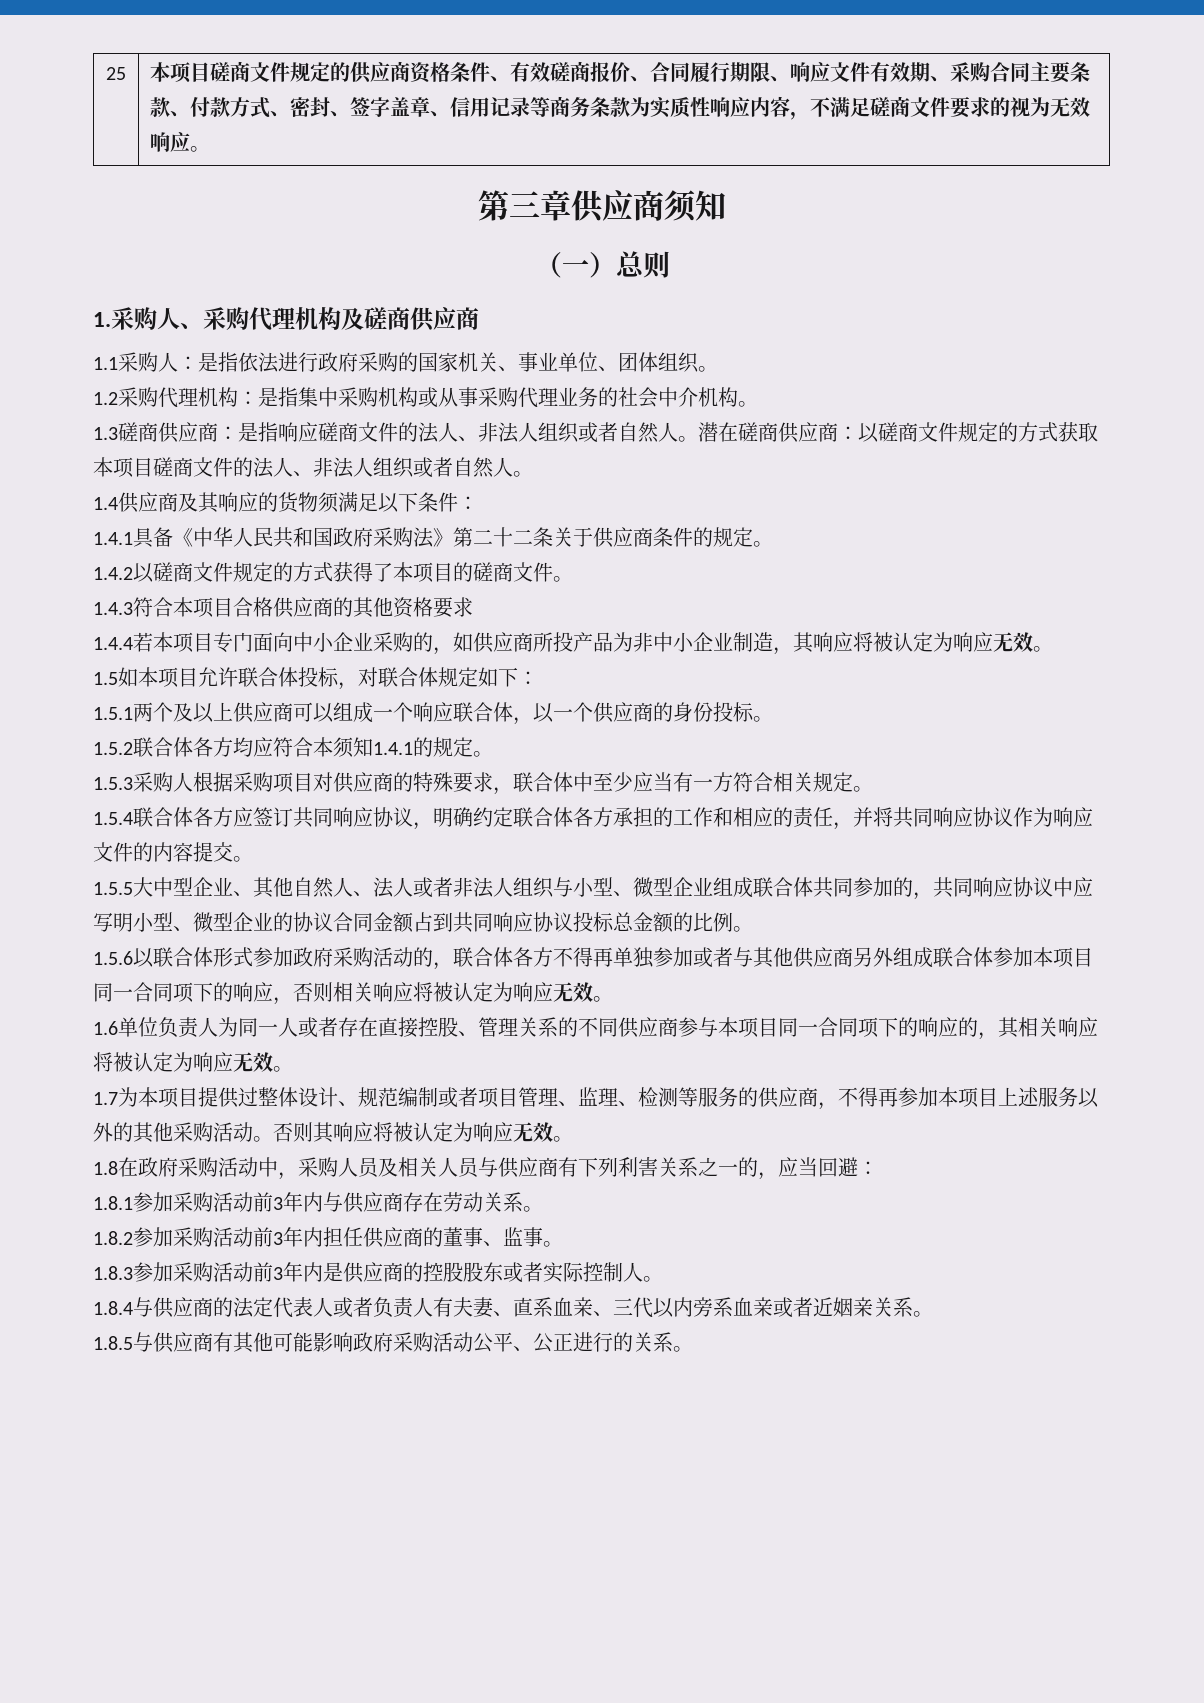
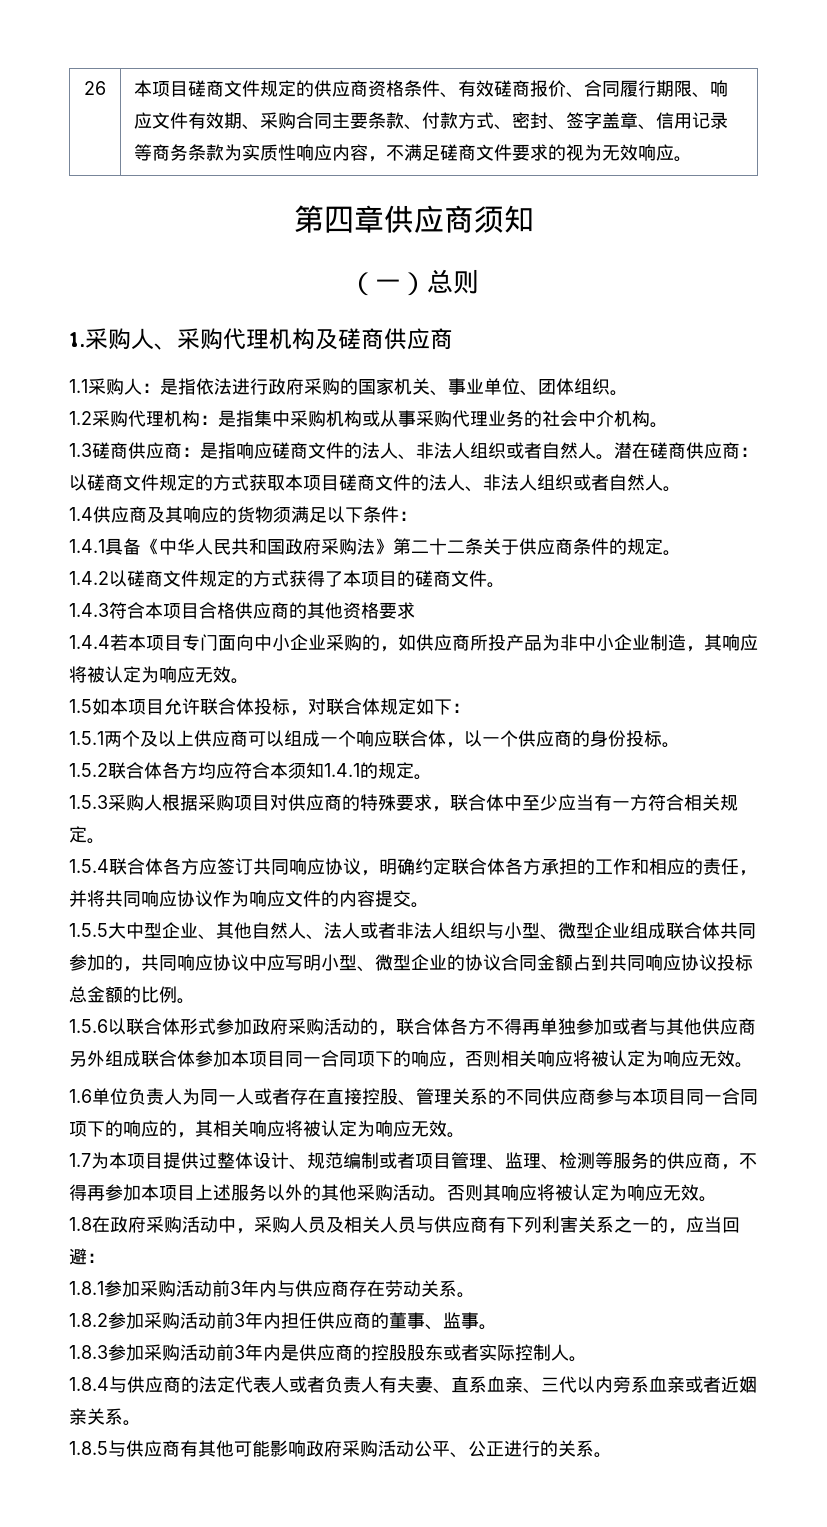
[106,67,126,80] 25 -> [84,81,106,95] 26
[509,191,540,217] 三 -> [323,206,354,233] 四

